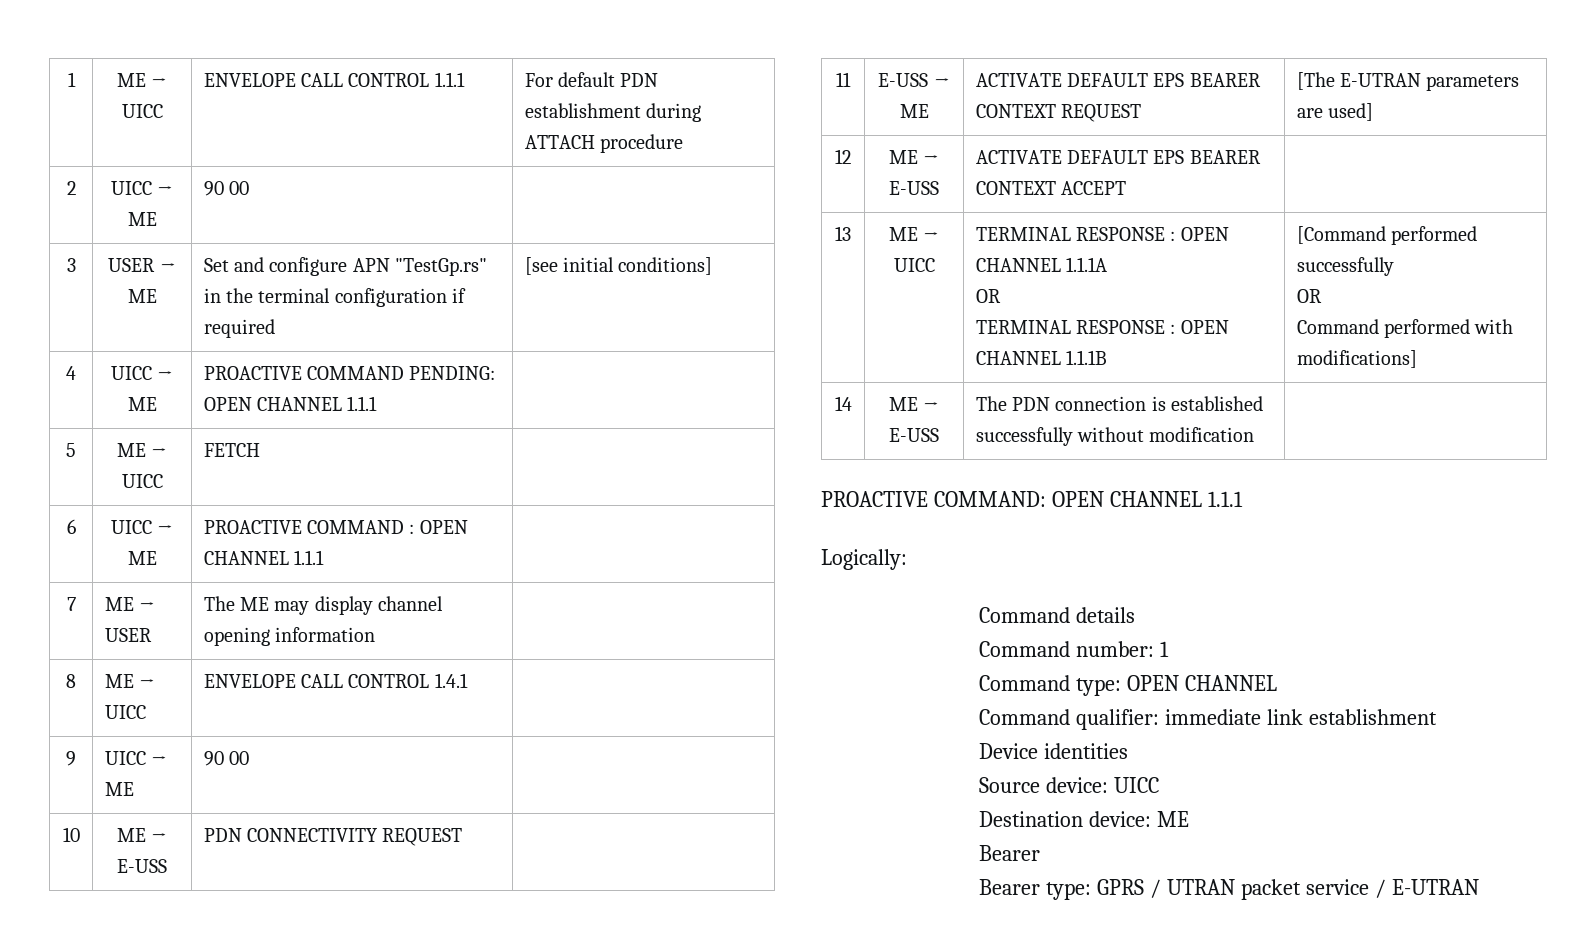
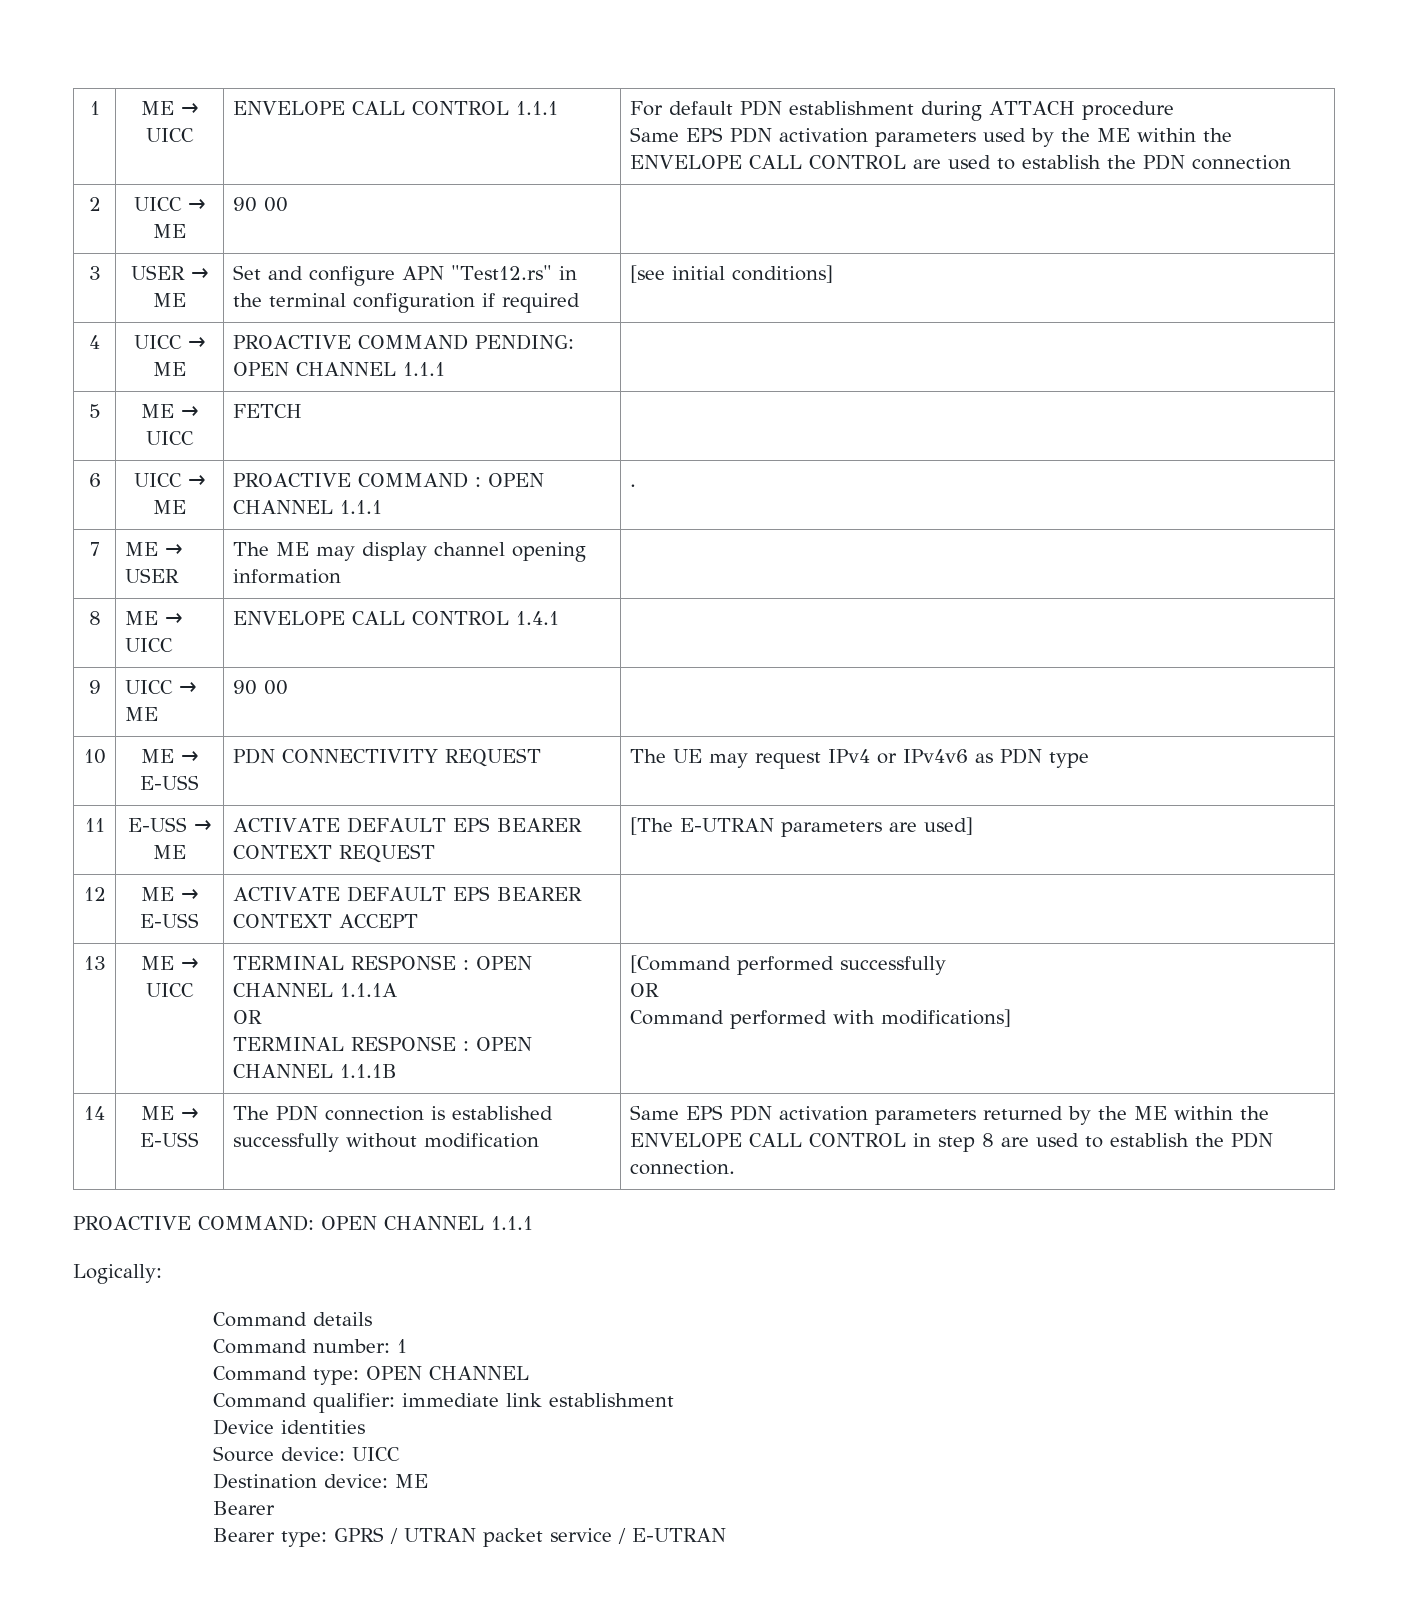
(683, 143) none -> [629,127,1232,147] [629,154,1291,170] // Same EPS PDN activation parameters used by the ME within the ENVELOPE CALL CONTROL are used to establish the PDN connection
[395,258,488,276] "TestGp.rs" -> [450,265,552,280] "Test12.rs"
(324, 557) none -> [629,484,636,487] .
(463, 837) none -> [629,748,1089,769] The UE may request IPv4 or IPv4v6 as PDN type
(1255, 434) none -> [629,1105,1269,1125] [629,1132,1273,1152] [629,1160,735,1175] Same EPS PDN activation parameters returned by the ME within the ENVELOPE CALL CONTROL in step 8 are used to establish the PDN connection.

